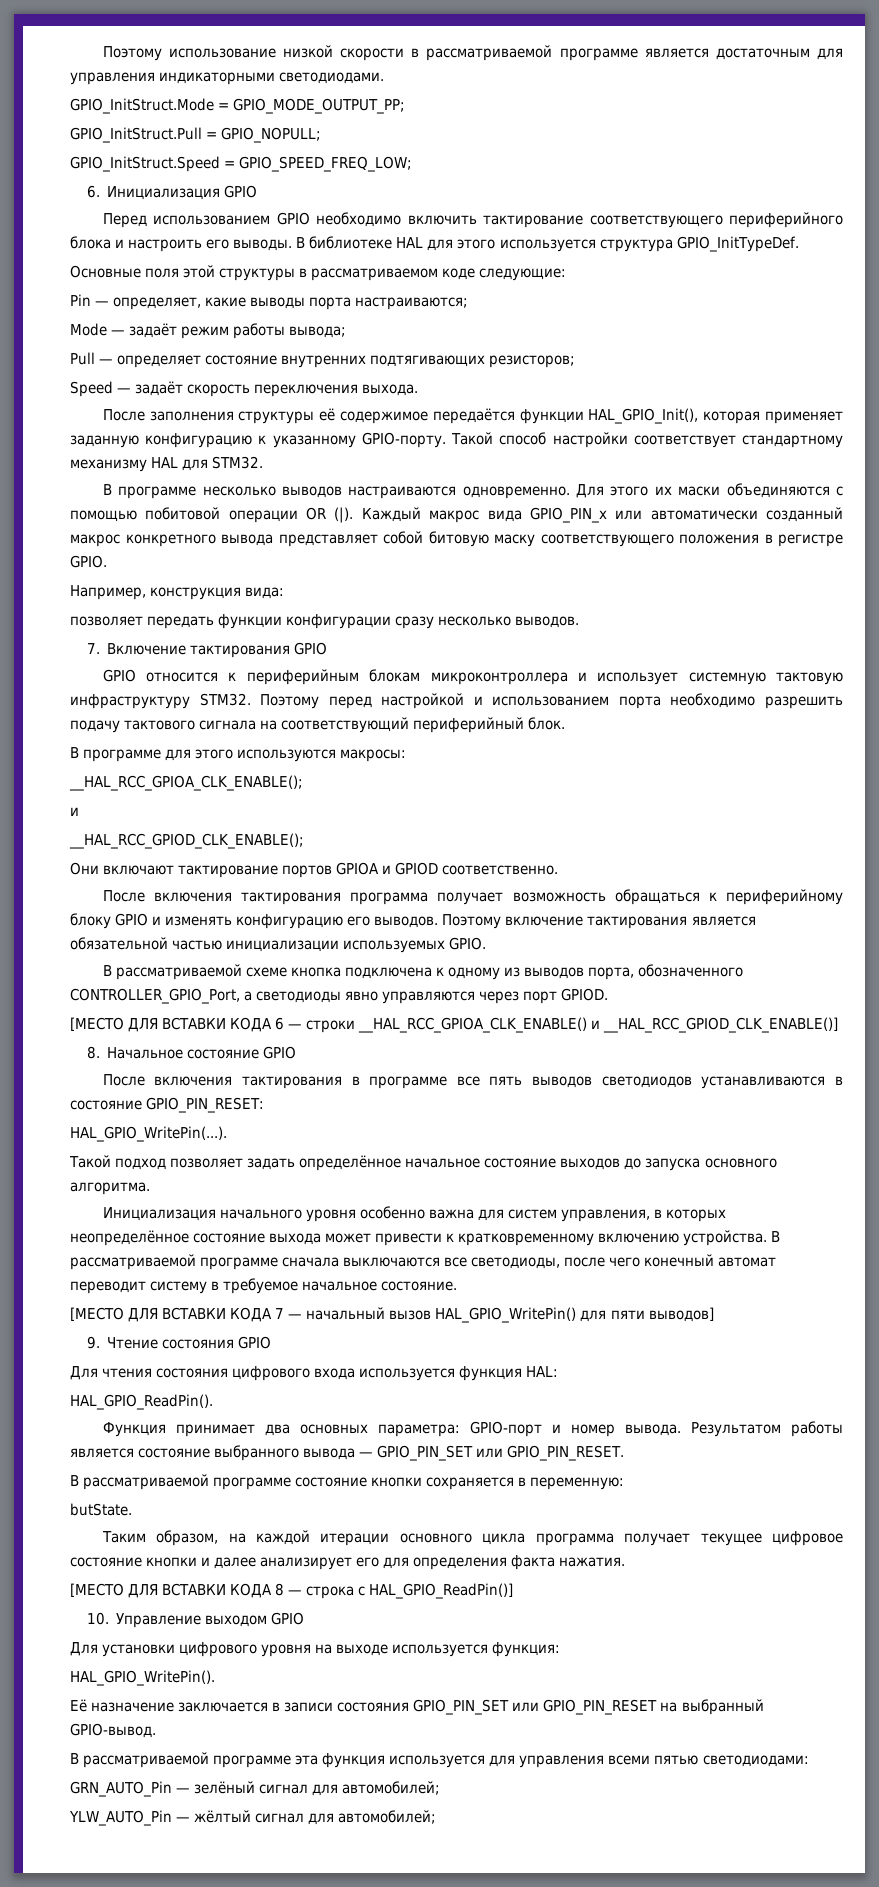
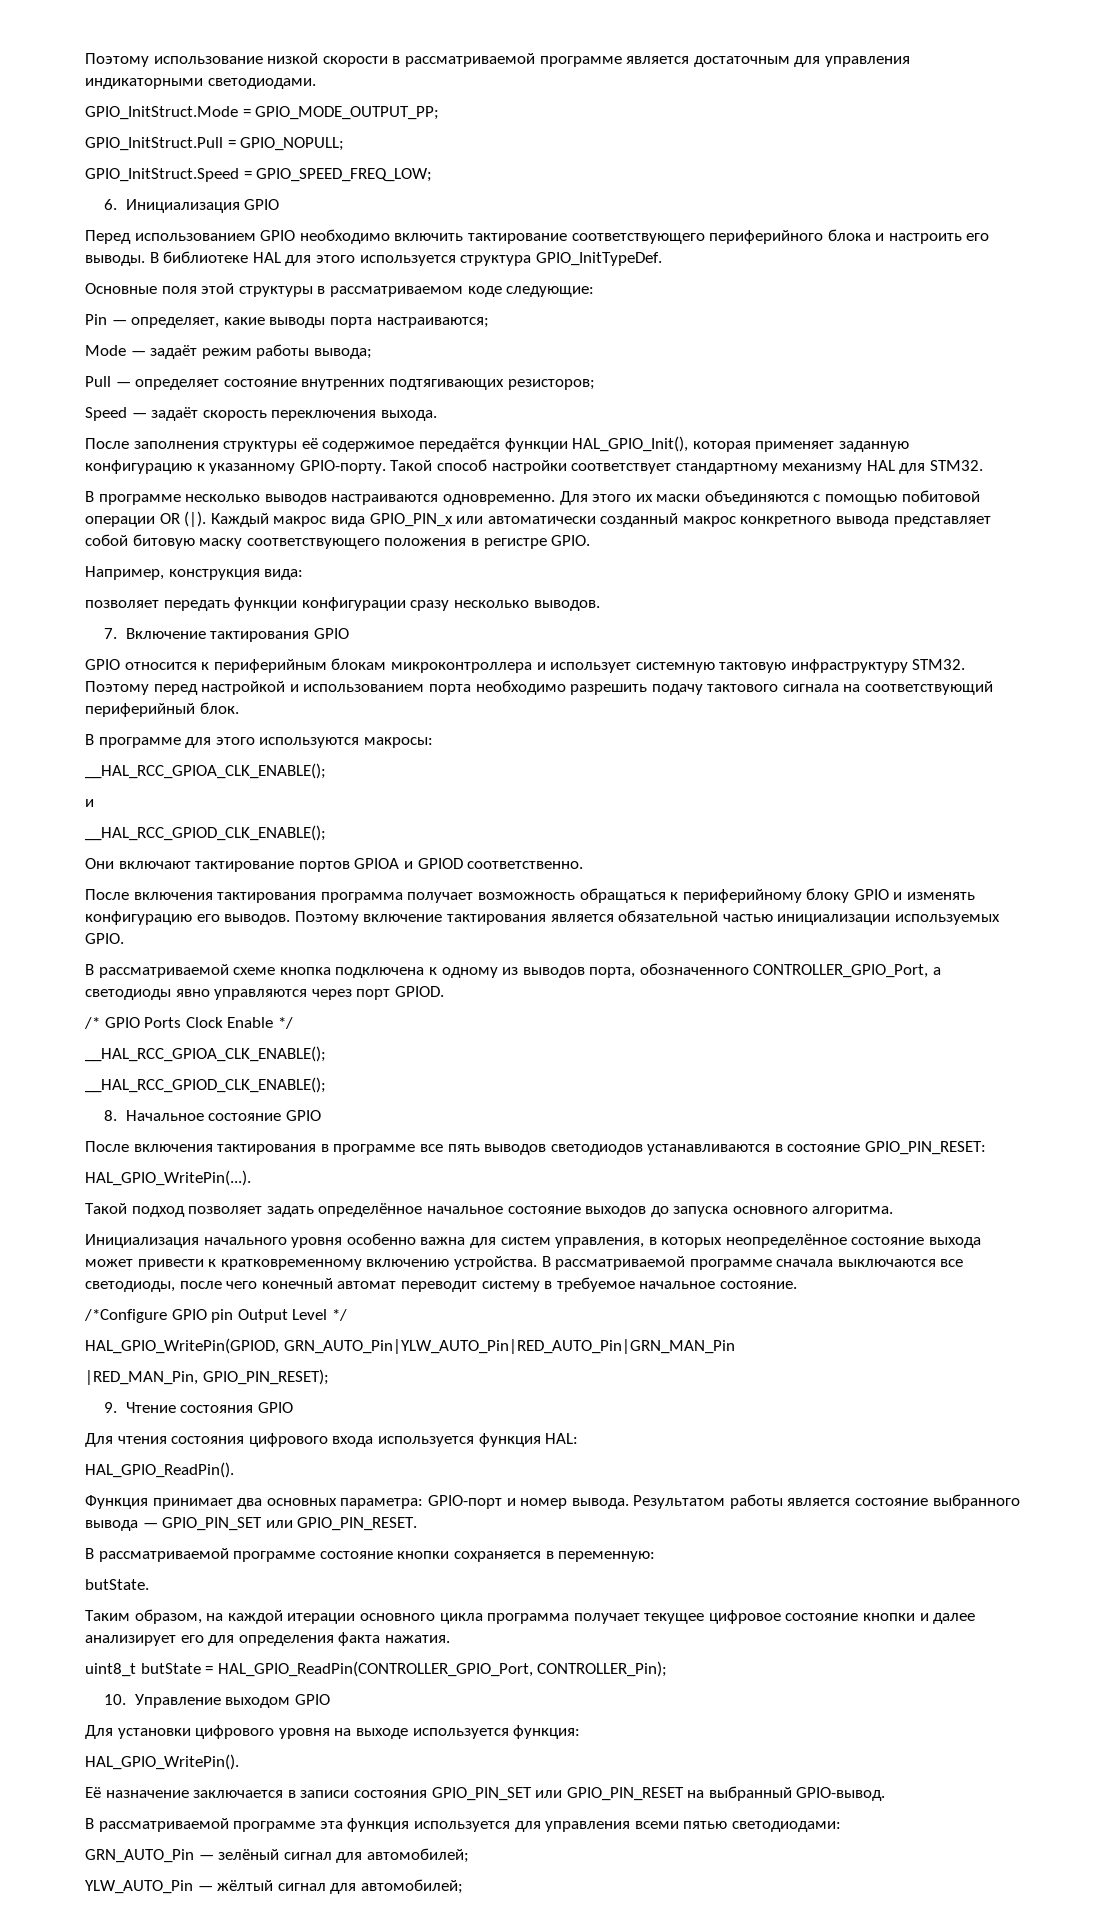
[70,1017,839,1033] [МЕСТО ДЛЯ ВСТАВКИ КОДА 6 — строки __HAL_RCC_GPIOA_CLK_ENABLE() и __HAL_RCC_GPIOD_CLK_ENABLE()] -> [84,1017,293,1029] [85,1046,326,1062] [85,1077,326,1093] /* GPIO Ports Clock Enable */ // __HAL_RCC_GPIOA_CLK_ENABLE(); // __HAL_RCC_GPIOD_CLK_ENABLE();
[70,1307,714,1323] [МЕСТО ДЛЯ ВСТАВКИ КОДА 7 — начальный вызов HAL_GPIO_WritePin() для пяти выводов] -> [84,1309,347,1323] [85,1338,735,1354] [85,1369,329,1385] /*Configure GPIO pin Output Level */ // HAL_GPIO_WritePin(GPIOD, GRN_AUTO_Pin|YLW_AUTO_Pin|RED_AUTO_Pin|GRN_MAN_Pin // |RED_MAN_Pin, GPIO_PIN_RESET);
[70,1583,514,1599] [МЕСТО ДЛЯ ВСТАВКИ КОДА 8 — строка с HAL_GPIO_ReadPin()] -> [85,1661,668,1677] uint8_t butState = HAL_GPIO_ReadPin(CONTROLLER_GPIO_Port, CONTROLLER_Pin);

